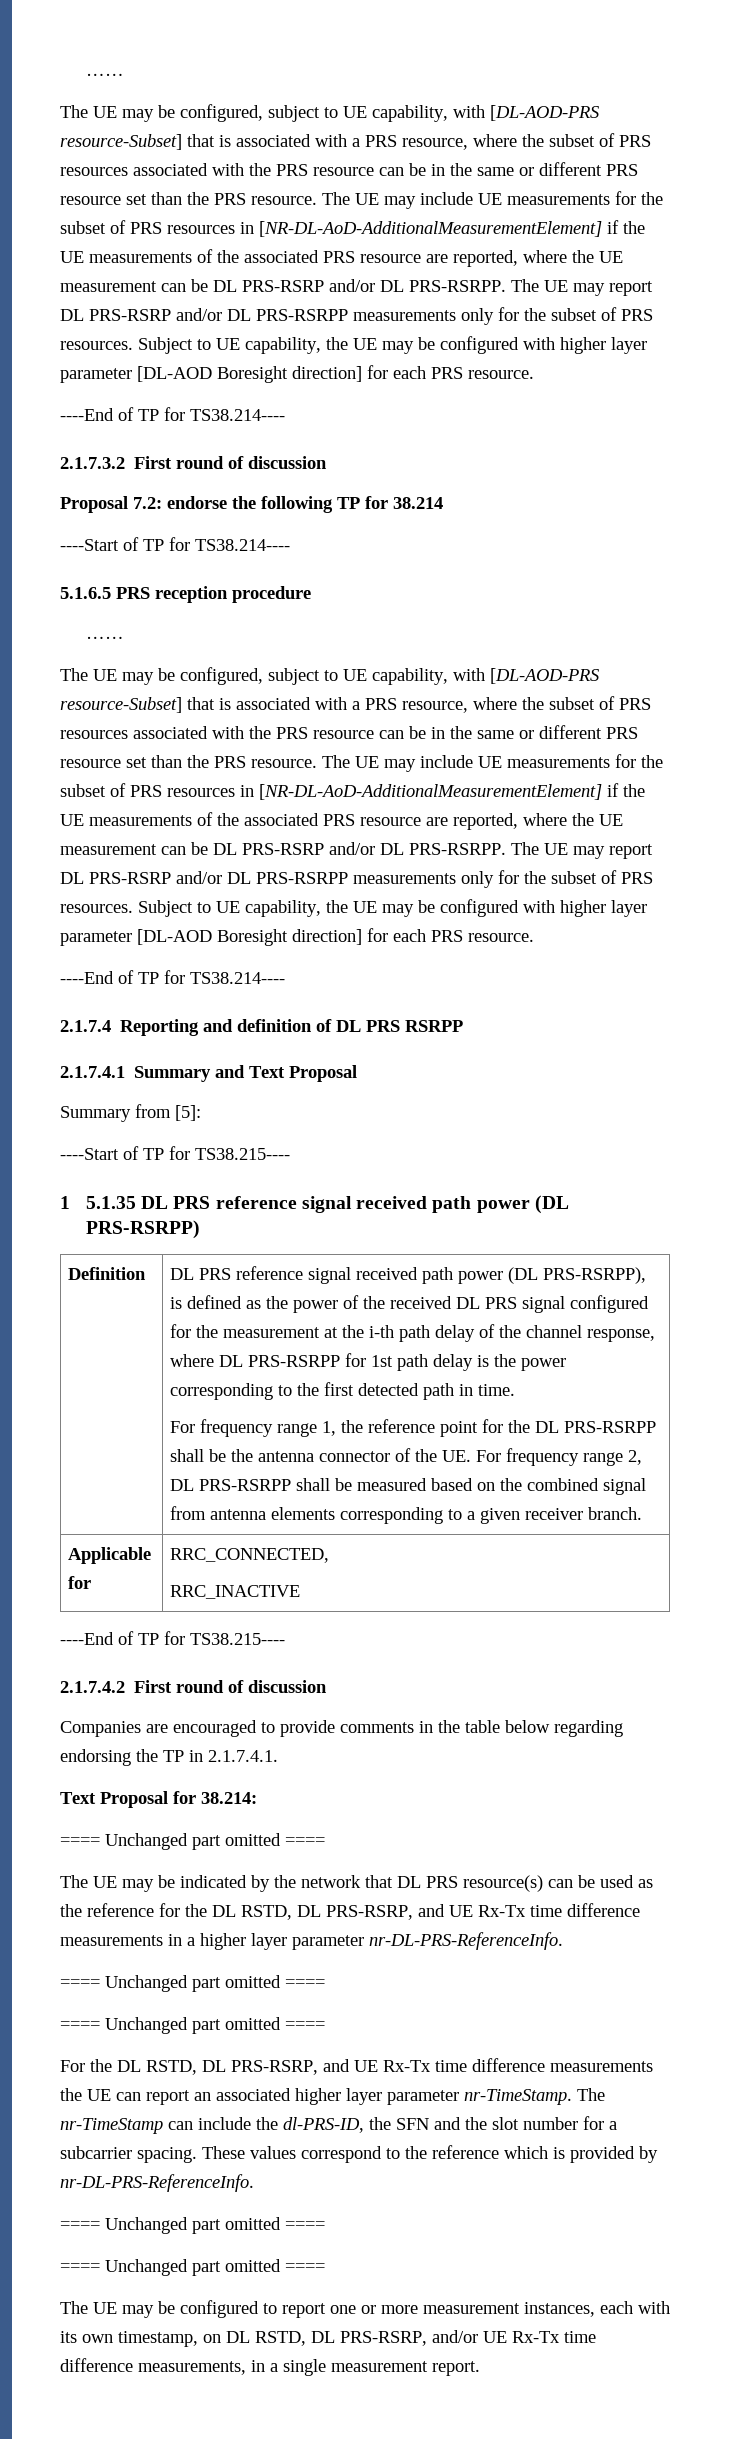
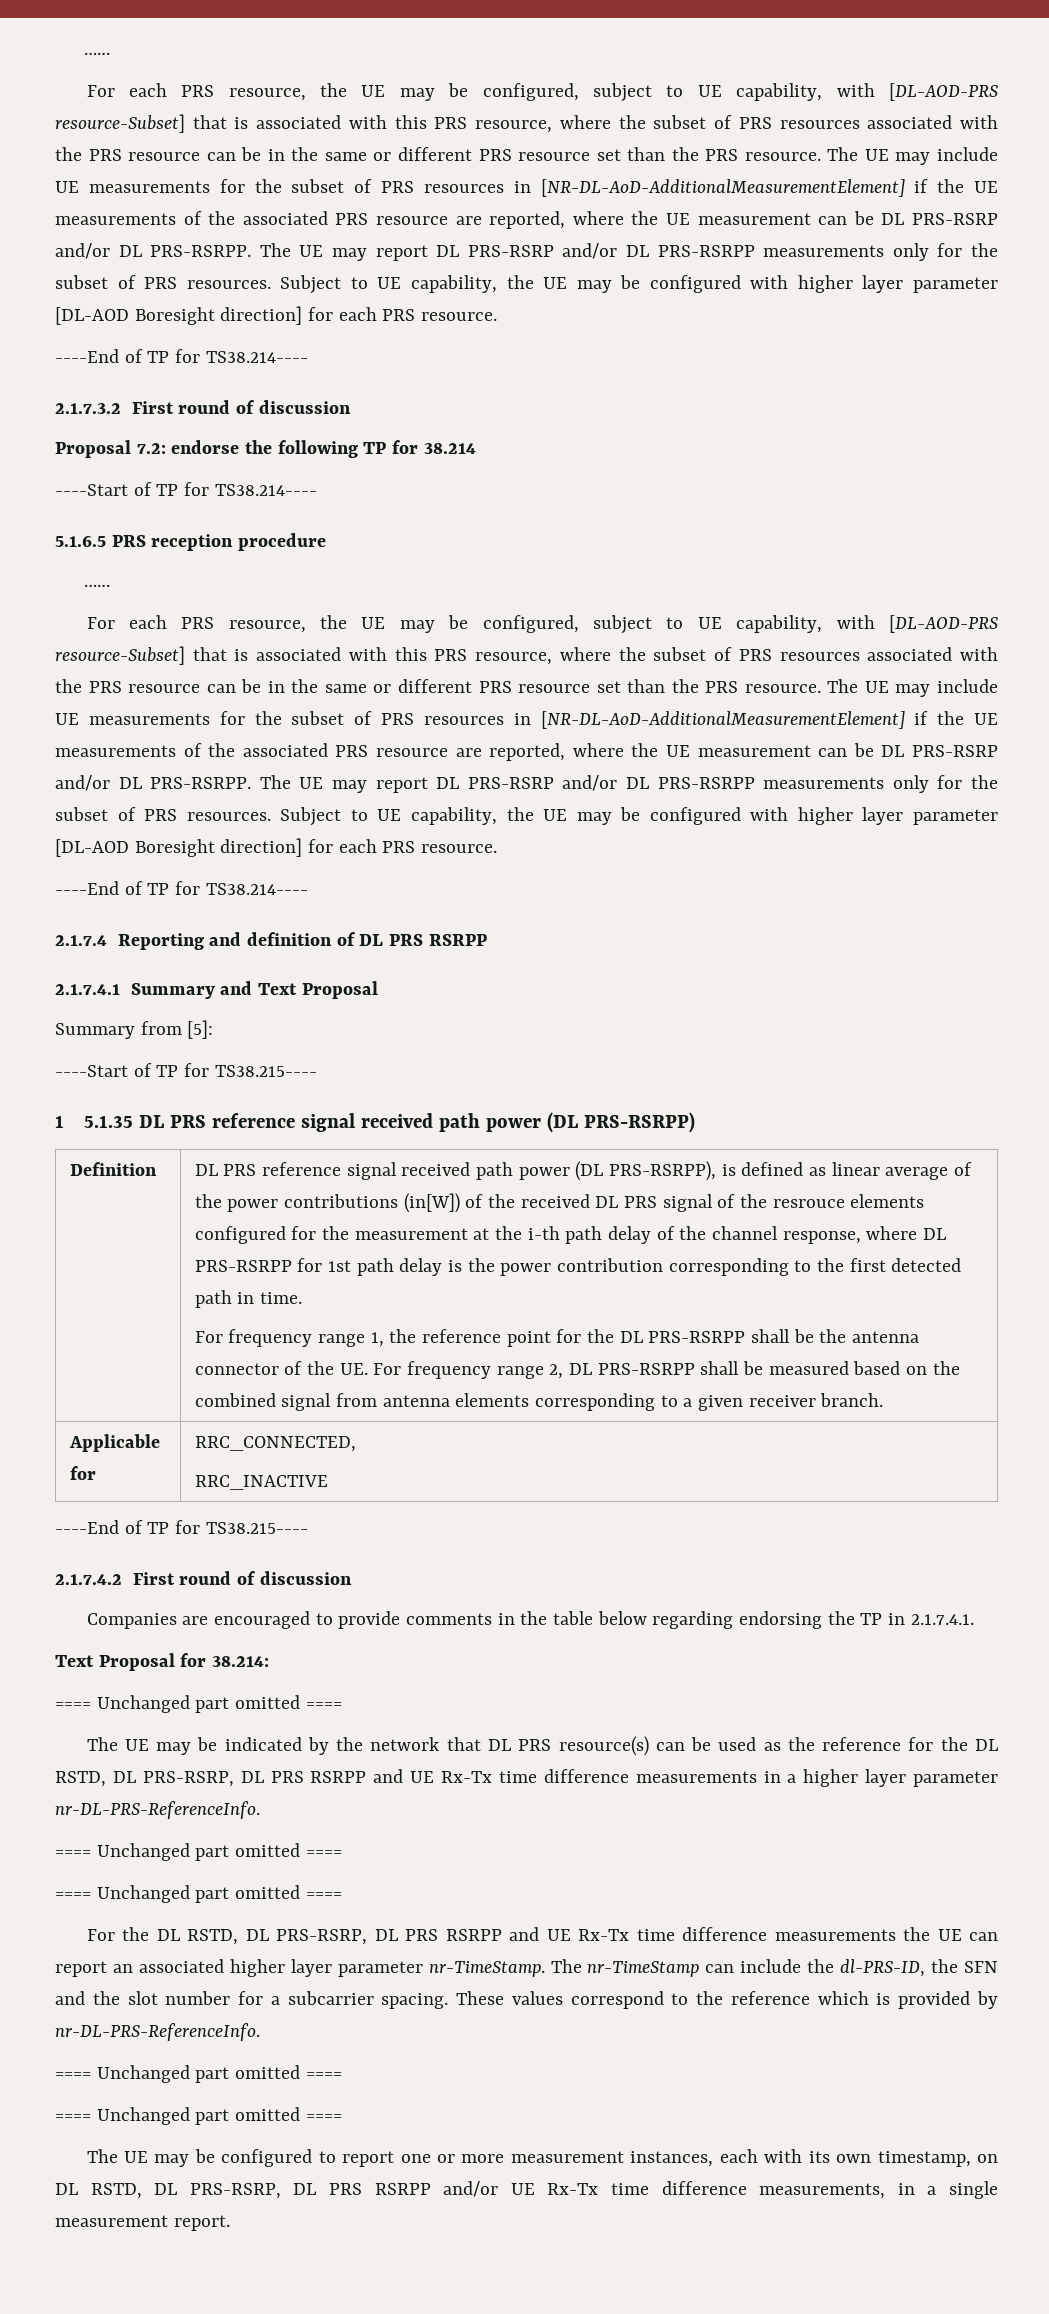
[85,73,124,76] [60,105,88,118] …… // The -> [84,52,111,55] [86,83,348,101] …… // For each PRS resource, the
[352,138,360,147] a -> [394,115,427,129] this
[60,668,88,681] The -> [86,615,348,633] For each PRS resource, the
[352,701,360,710] a -> [394,647,427,661] this
[265,1296,338,1313] the power -> [831,1162,972,1180] [194,1193,460,1213] linear average of the power contributions (in[W])
(565, 1304) none -> [717,1194,925,1208] of the resrouce elements
(566, 1364) none -> [556,1258,663,1272] contribution
(413, 1912) none -> [240,1771,367,1783] DL PRS RSRPP
(318, 2067) none -> [374,1929,502,1941] DL PRS RSRPP
(427, 2338) none -> [293,2183,431,2195] DL PRS RSRPP

